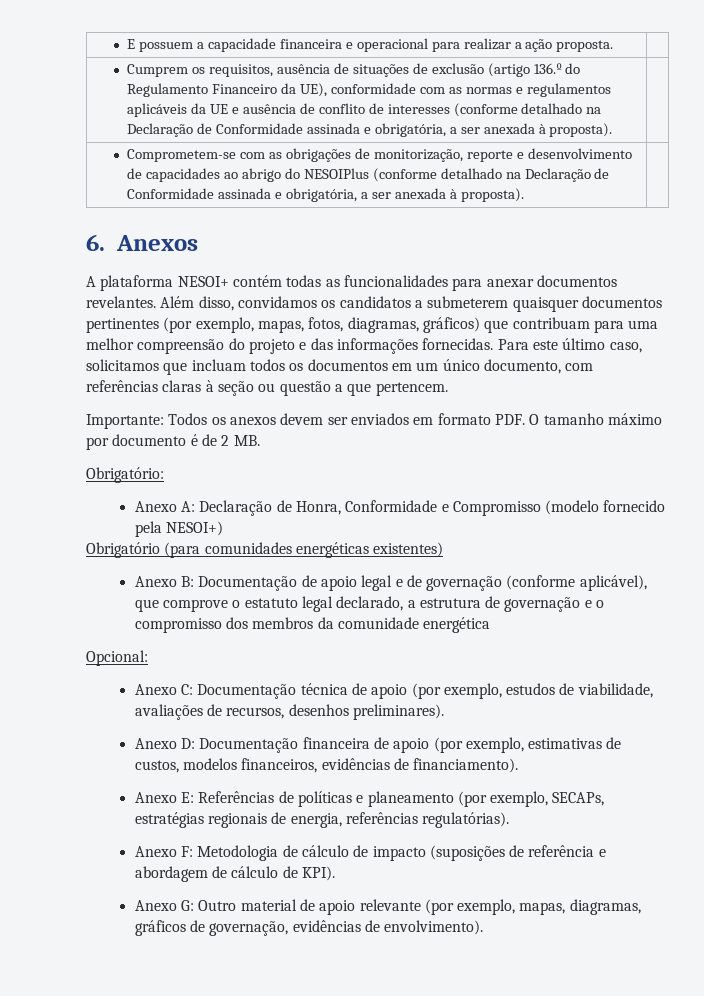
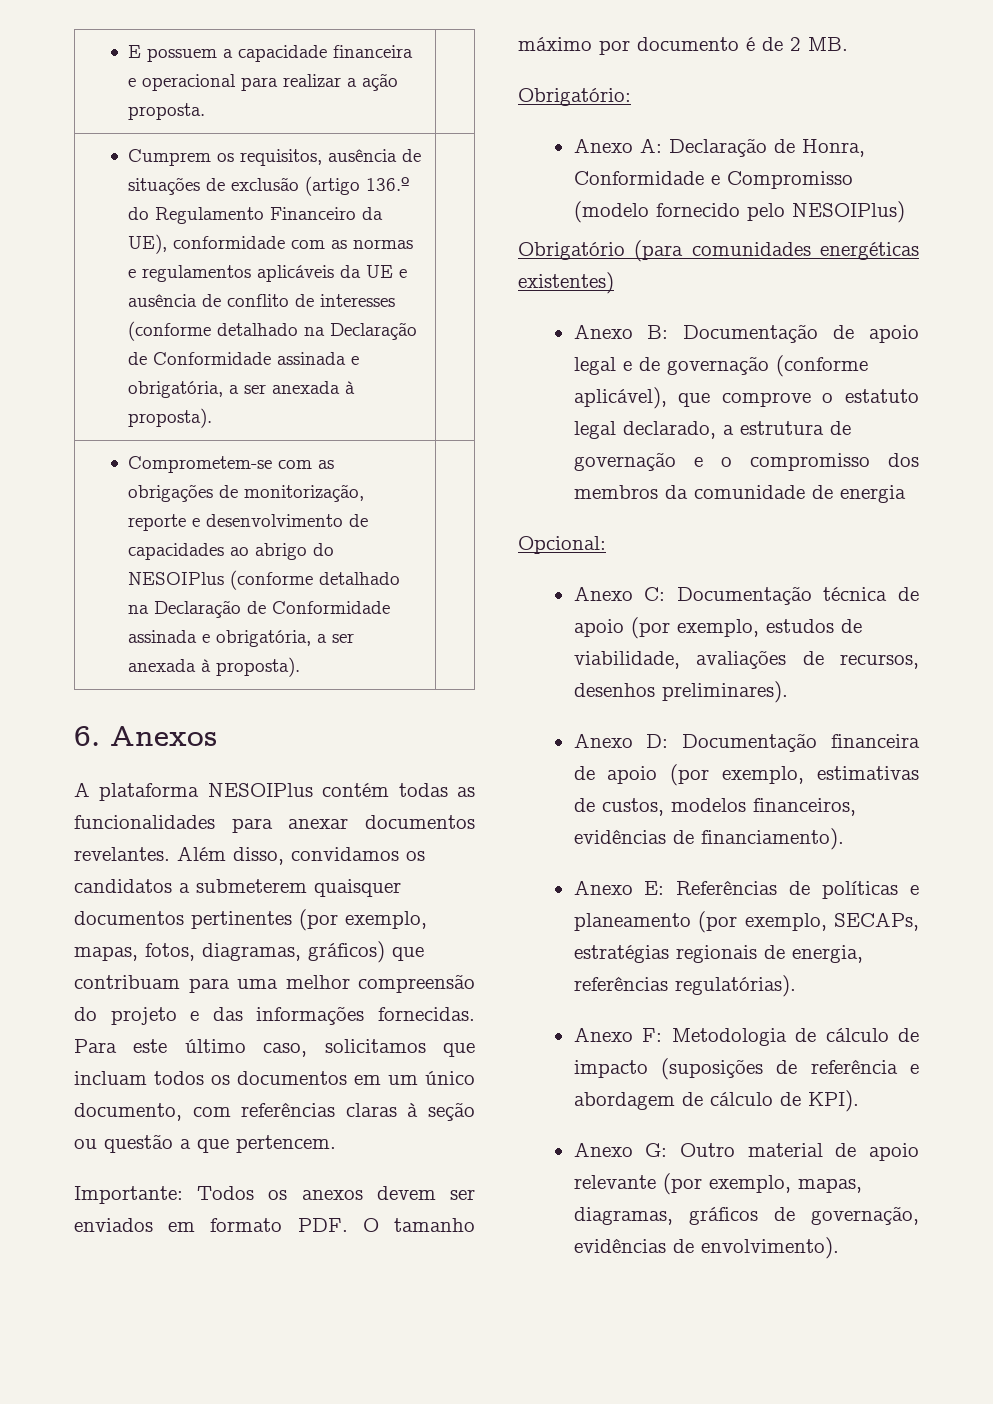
[177,276,229,287] NESOI+ -> [207,783,313,797] NESOIPlus
[134,521,223,537] pela NESOI+) -> [746,201,905,223] pelo NESOIPlus)
[423,617,491,633] energética -> [811,485,906,503] de energia

